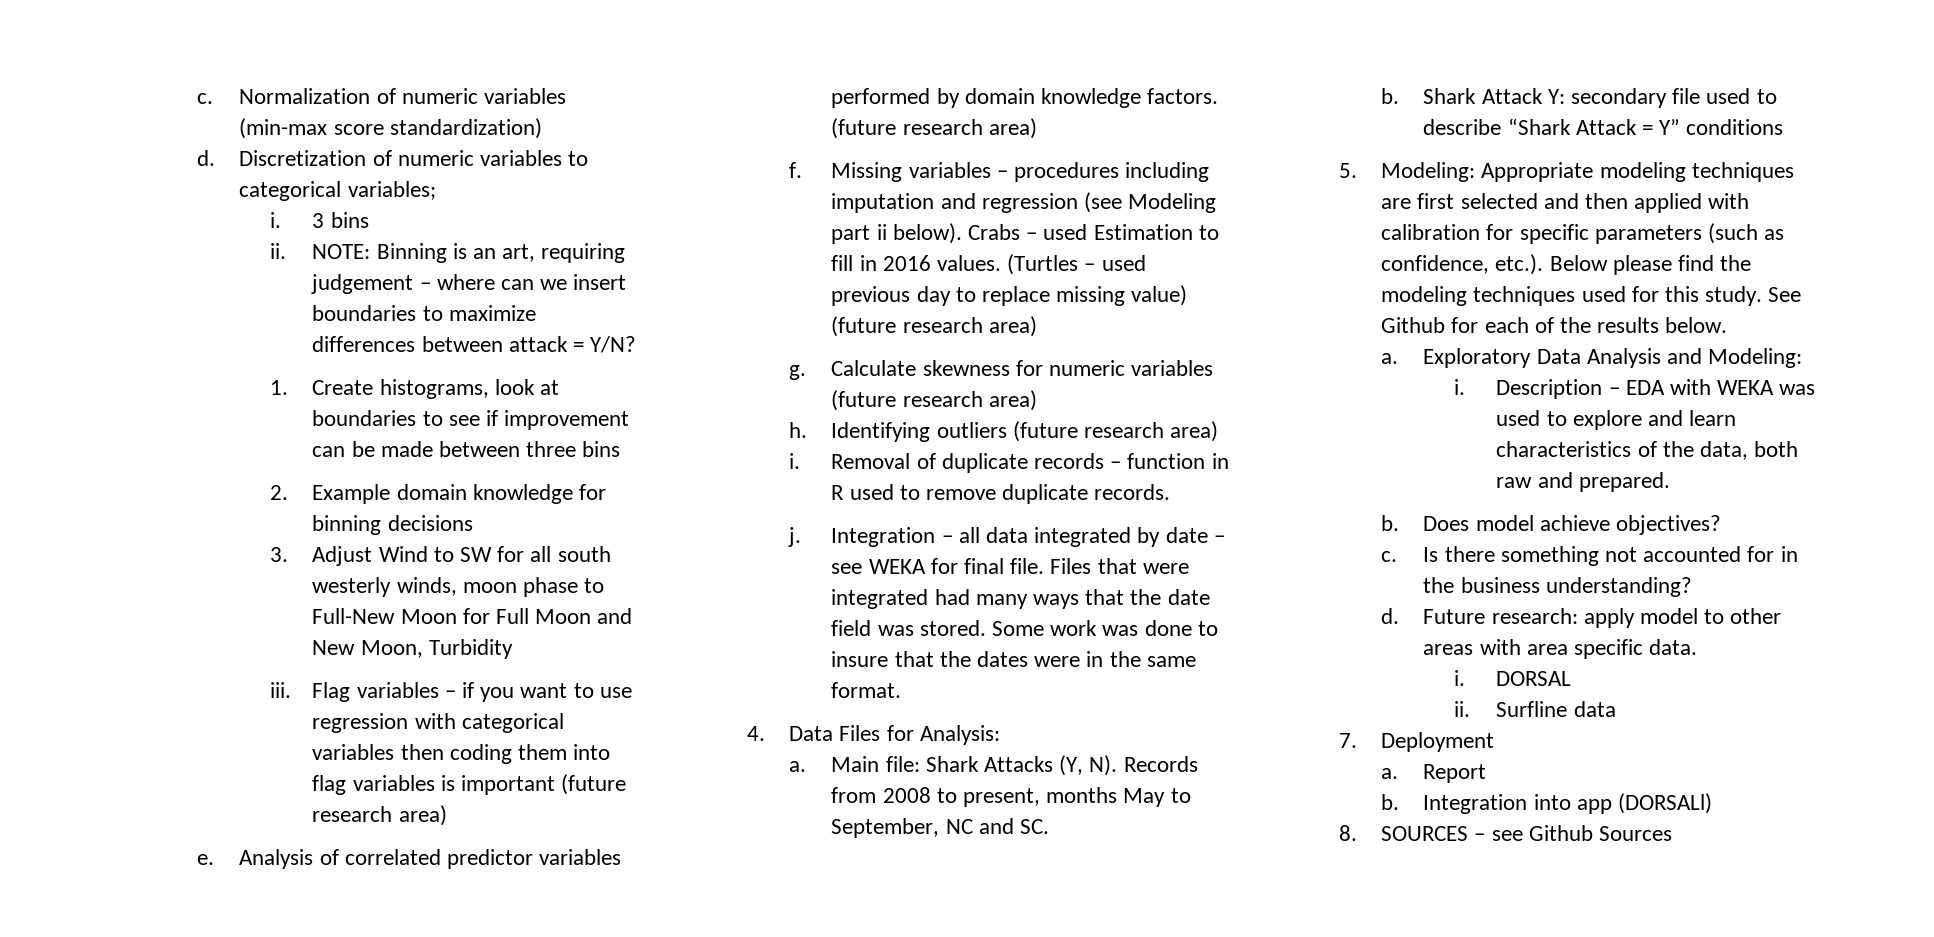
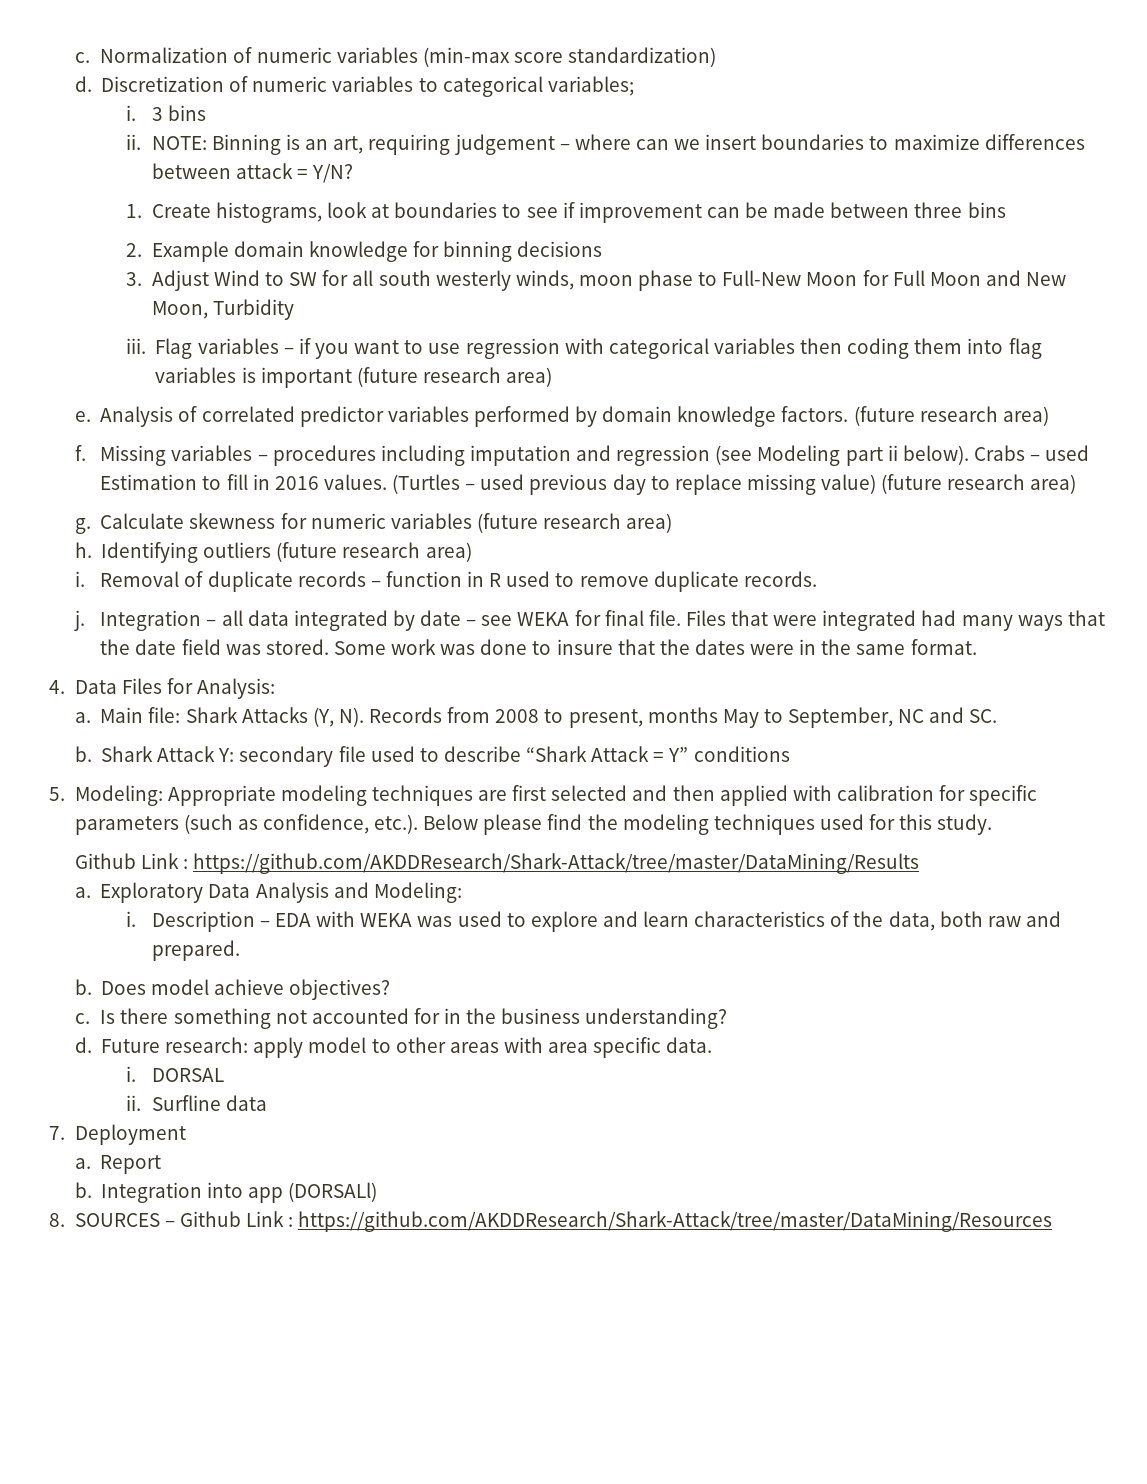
[1768,287,1802,302] [1381,317,1728,333] See Github for each of the results below. -> [74,853,919,874] // Github Link : https://github.com/AKDDResearch/Shark-Attack/tree/master/DataMining/Results
[1491,825,1673,841] see Github Sources -> [179,1211,1053,1232] Github Link : https://github.com/AKDDResearch/Shark-Attack/tree/master/DataMining/Resources

